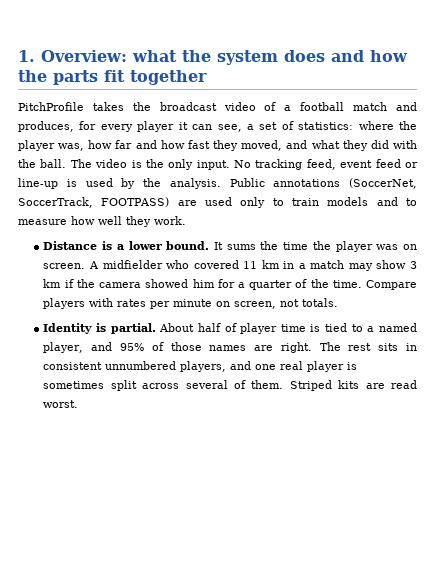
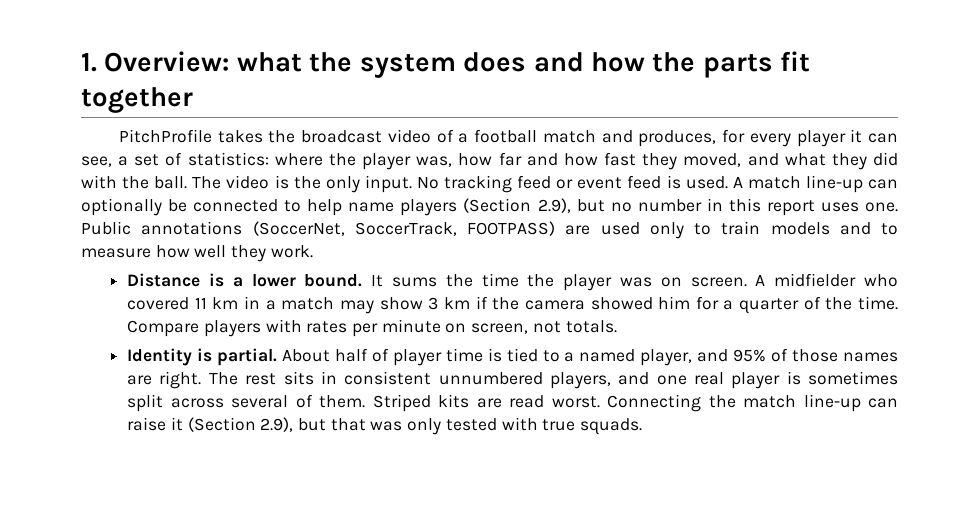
[306,159,418,170] [18,178,221,189] feed, event feed or line-up is used by the analysis. -> [517,175,899,193] [81,198,898,216] feed or event feed is used. A match line-up can optionally be connected to help name players (Section 2.9), but no number in this report uses one.
(79, 404) none -> [607,394,899,412] [127,417,643,435] Connecting the match line-up can raise it (Section 2.9), but that was only tested with true squads.

